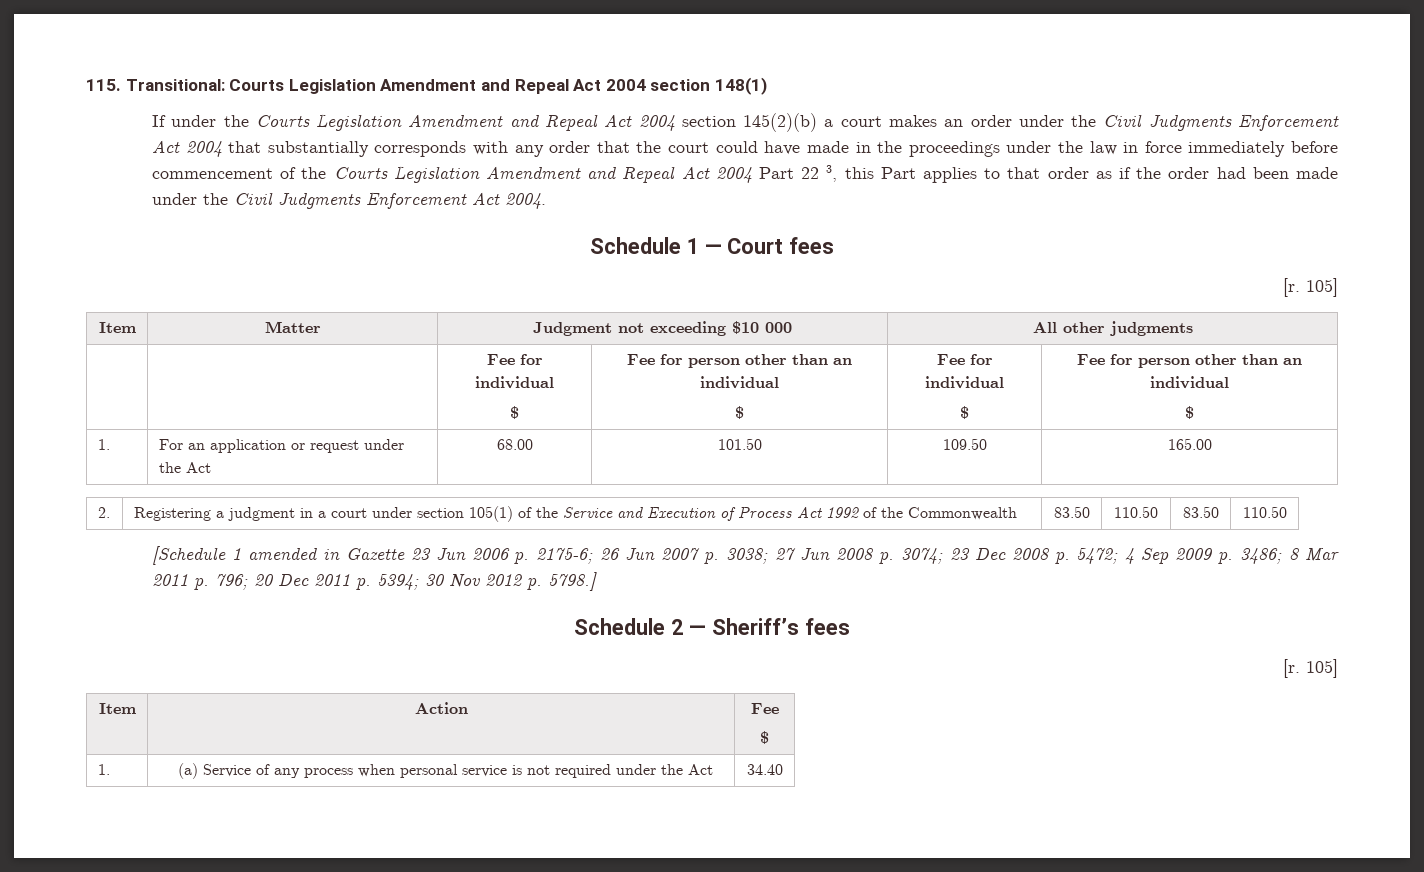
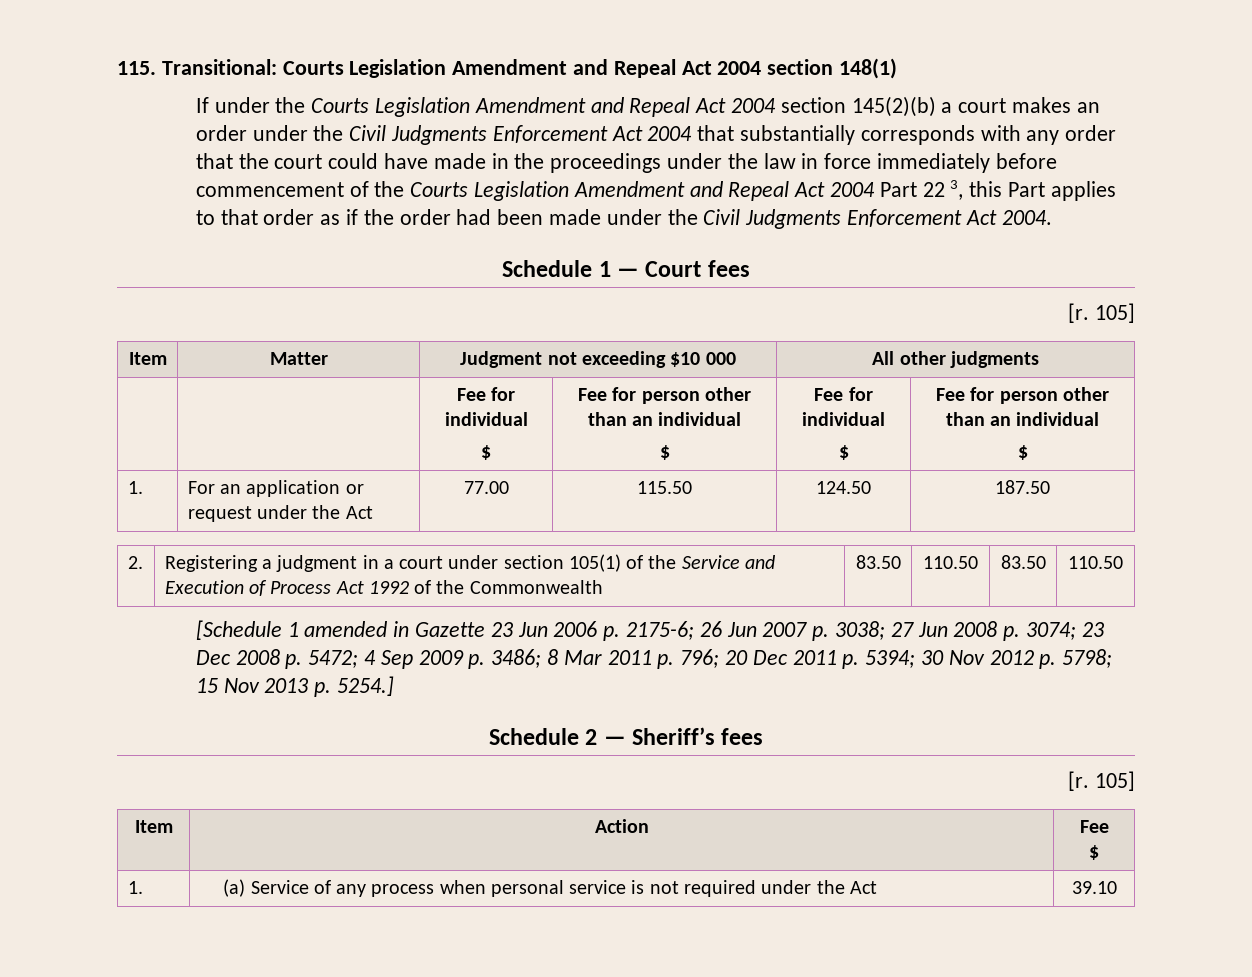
[496,439,533,450] [717,438,762,450] [942,438,987,450] [1167,438,1212,450] 68.00 | 101.50 | 109.50 | 165.00 -> [463,481,509,494] [637,481,692,494] [816,481,871,494] [995,480,1050,494] 77.00 | 115.50 | 124.50 | 187.50
[547,572,597,591] 5798.] -> [1062,649,1113,668] [195,676,394,697] 5798; 15 Nov 2013 p. 5254.]
[746,764,783,775] 34.40 -> [1071,881,1117,894] 39.10

